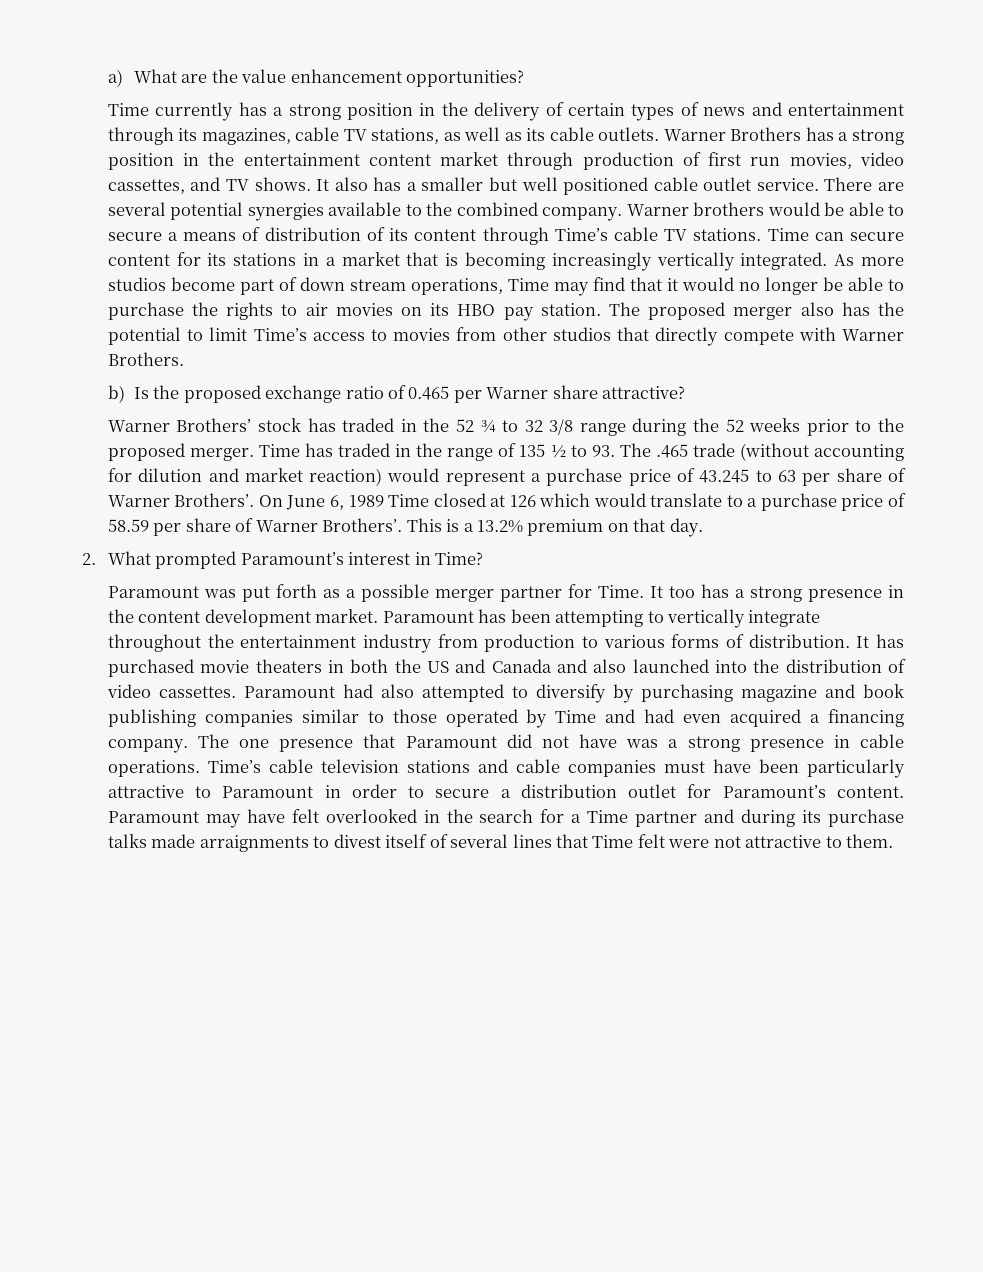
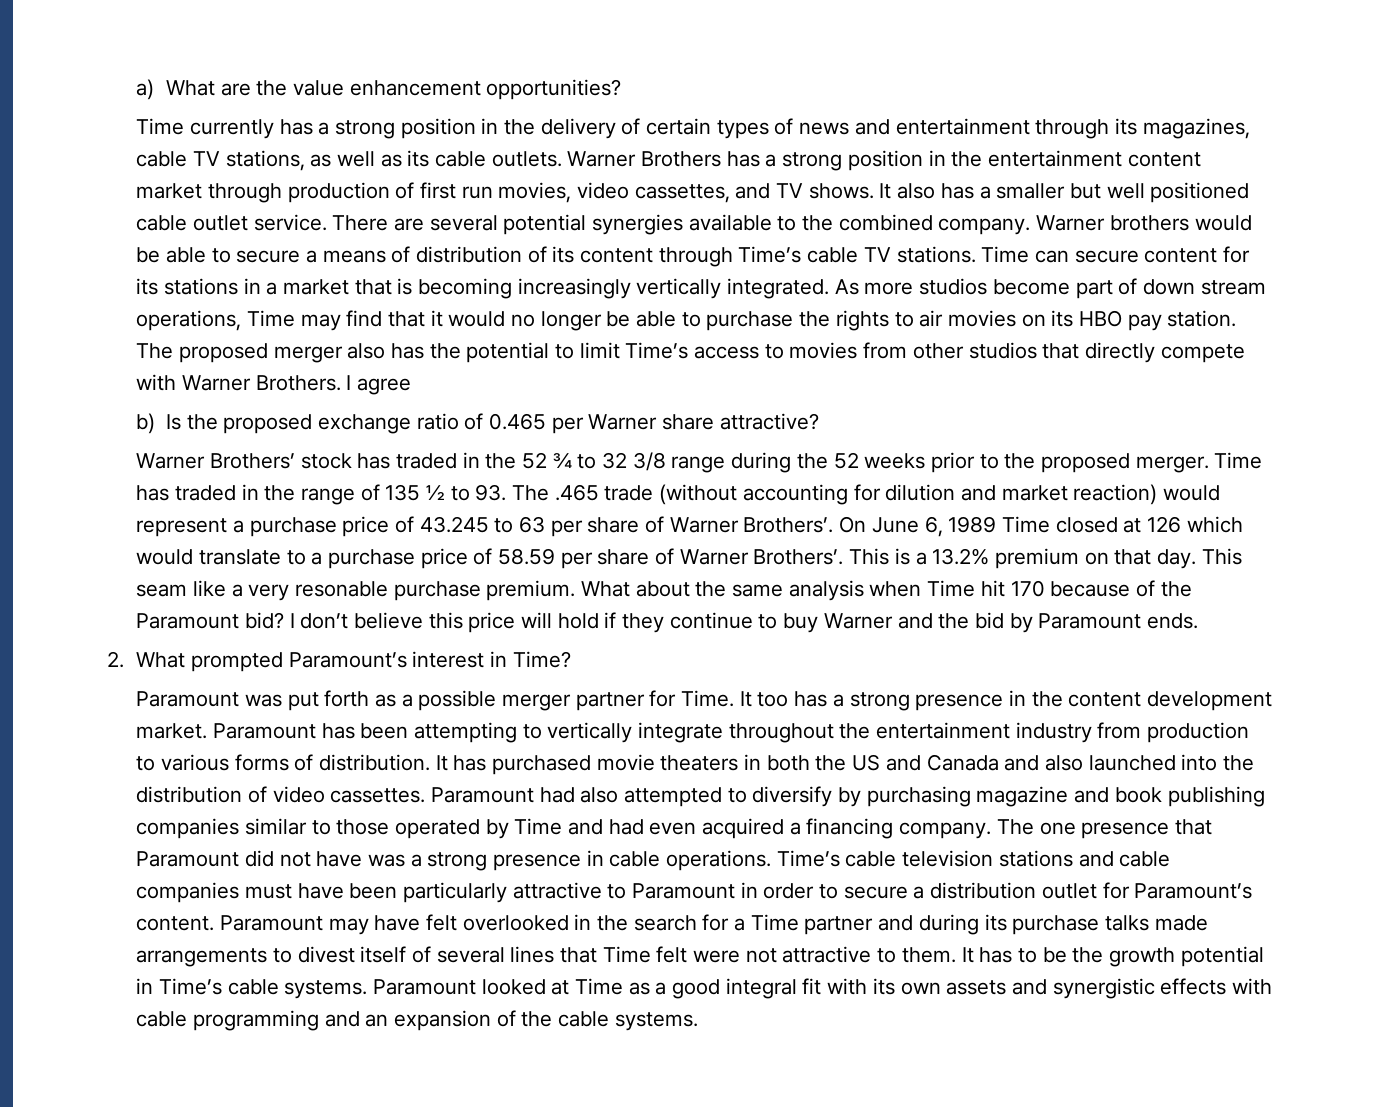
(184, 359) none -> [346,375,412,395] I agree
(703, 527) none -> [1201,548,1242,565] [136,580,1192,601] [136,612,1198,633] This seam like a very resonable purchase premium. What about the same analysis when Time hit 170 because of the Paramount bid? I don’t believe this price will hold if they continue to buy Warner and the bid by Paramount ends.
[199,835,309,852] arraignments -> [136,948,268,967] arrangements
(894, 841) none -> [961,946,1264,967] [136,978,1272,999] [136,1010,698,1031] It has to be the growth potential in Time’s cable systems. Paramount looked at Time as a good integral fit with its own assets and synergistic effects with cable programming and an expansion of the cable systems.

